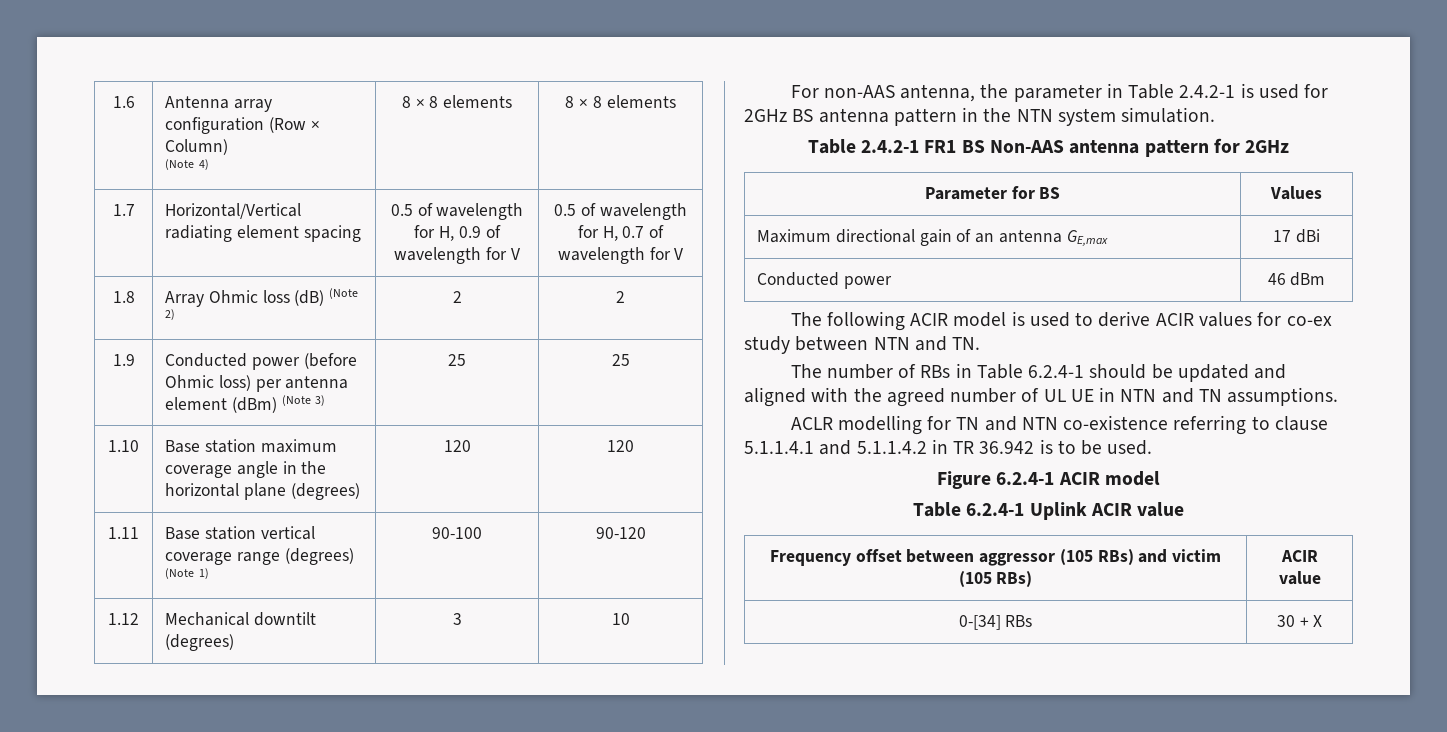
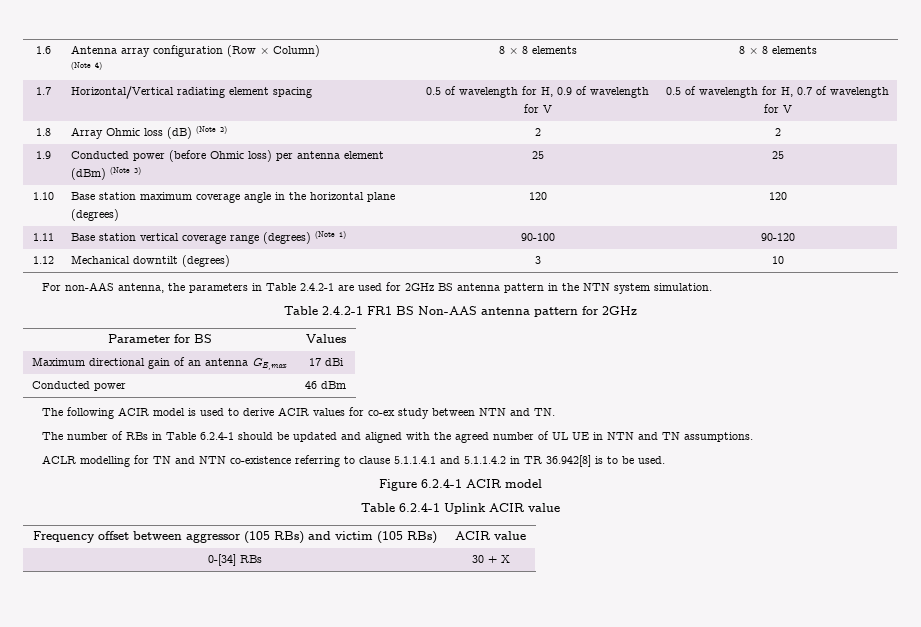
[1013,84,1102,102] parameter -> [189,283,249,293] parameters
[1240,83,1254,98] is -> [338,285,355,291] are
[979,441,1035,454] 36.942 -> [546,455,592,467] 36.942[8]

